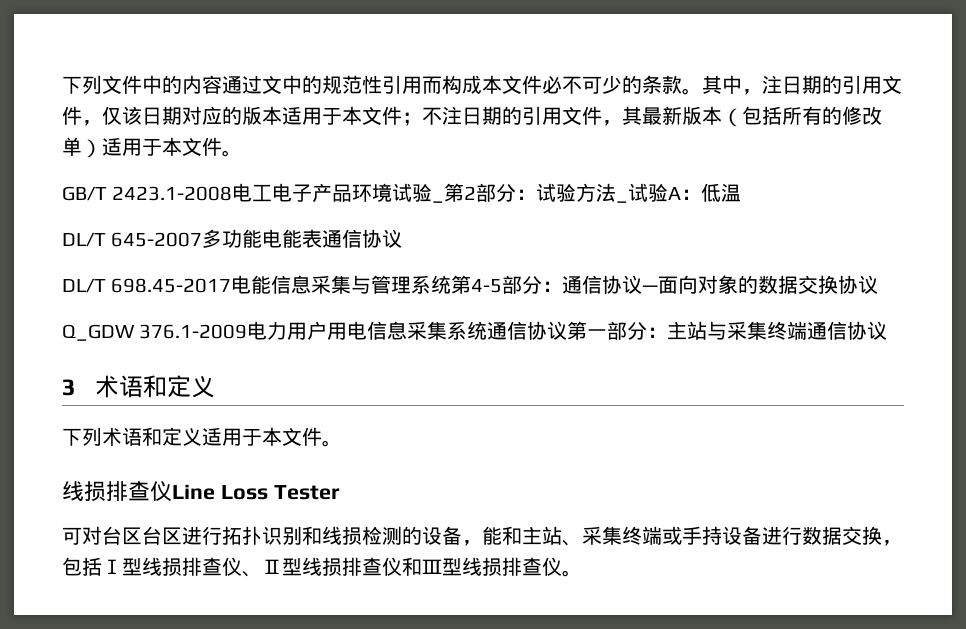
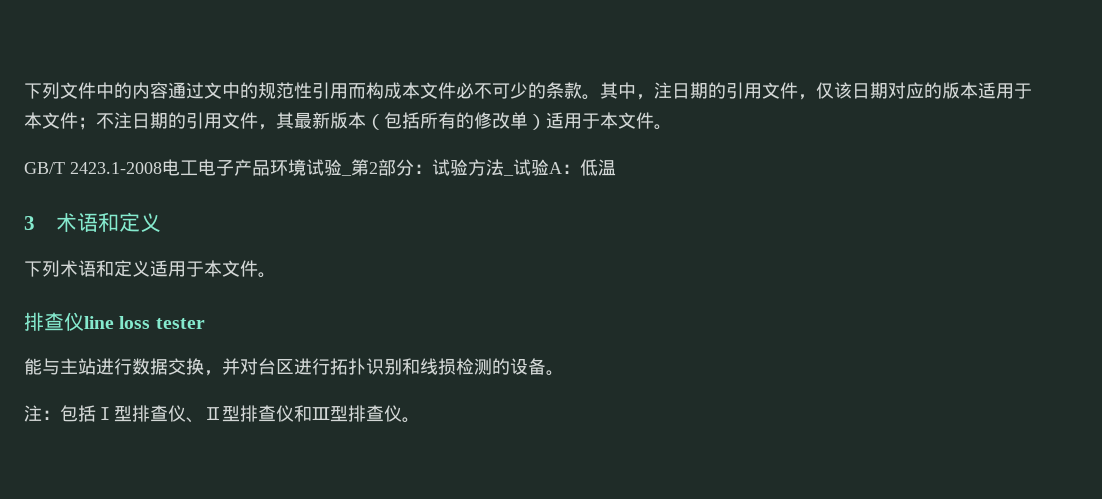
[62,229,403,248] [62,275,879,294] [62,321,888,341] // DL/T 645-2007多功能电能表通信协议 // DL/T 698.45-2017电能信息采集与管理系统第4-5部分：通信协议—面向对象的数据交换协议 // Q_GDW 376.1-2009电力用户用电信息采集系统通信协议第一部分：主站与采集终端通信协议 -> (616, 167) none
[62,481,340,502] [62,526,142,545] 线损排查仪Line Loss Tester // 可对台区 -> [24,312,205,331] [24,358,258,376] 排查仪line loss tester // 能与主站进行数据交换，并对
[462,526,902,546] ，能和主站、采集终端或手持设备进行数据交换， -> [546,370,564,376] [24,405,60,422] 。 // 注：
[142,557,182,576] 线损 -> (132, 413) none
[302,557,342,576] 线损 -> (240, 413) none
[462,557,502,576] 线损 -> (348, 413) none

